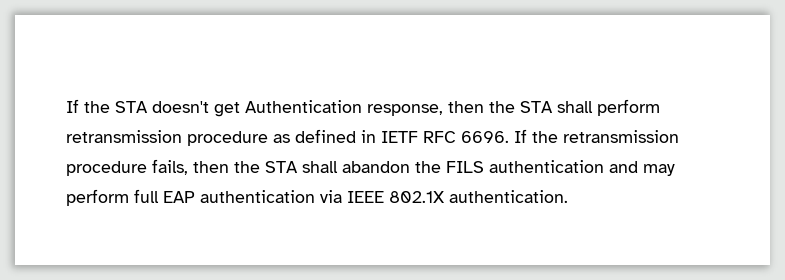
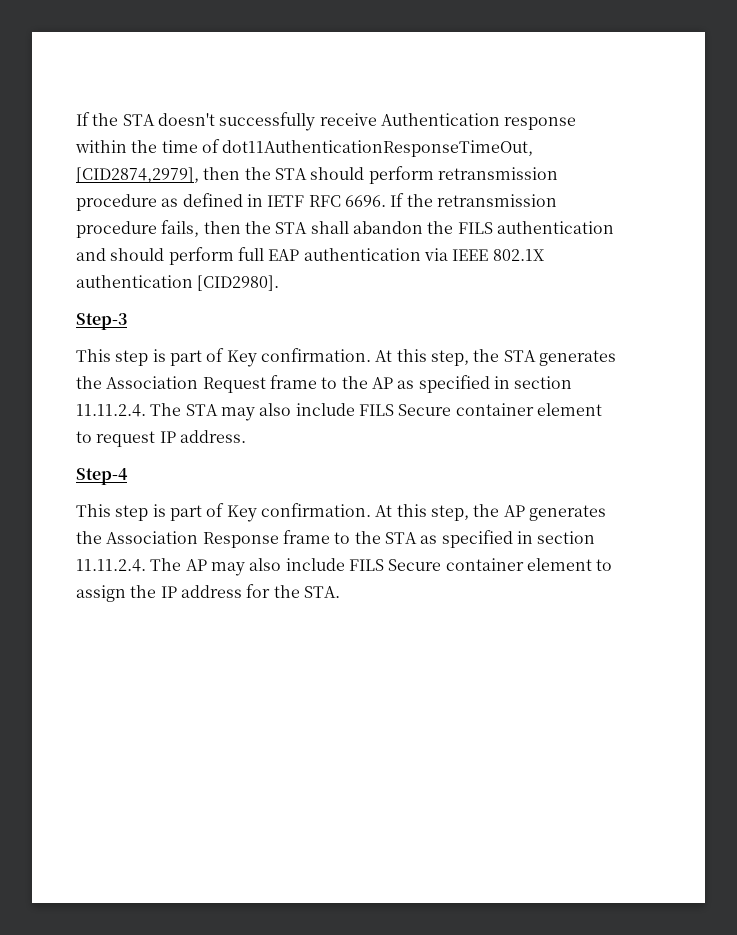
[214,100,593,117] get Authentication response, then the STA shall -> [219,112,577,131] [75,139,534,157] [76,167,365,183] successfully receive Authentication response within the time of dot11AuthenticationResponseTimeOut, [CID2874,2979], then the STA should
[643,164,675,176] may -> [110,248,165,261] should
[449,190,568,203] authentication. -> [76,275,280,291] [76,313,127,330] [76,348,616,367] [76,375,573,393] [76,403,602,421] [76,430,246,447] [76,468,128,485] [76,503,606,522] [76,530,596,548] [76,558,613,576] [76,584,340,602] authentication [CID2980]. // Step-3 // This step is part of Key confirmation. At this step, the STA generates the Association Request frame to the AP as specified in section 11.11.2.4. The STA may also include FILS Secure container element to request IP address. // Step-4 // This step is part of Key confirmation. At this step, the AP generates the Association Response frame to the STA as specified in section 11.11.2.4. The AP may also include FILS Secure container element to assign the IP address for the STA.

